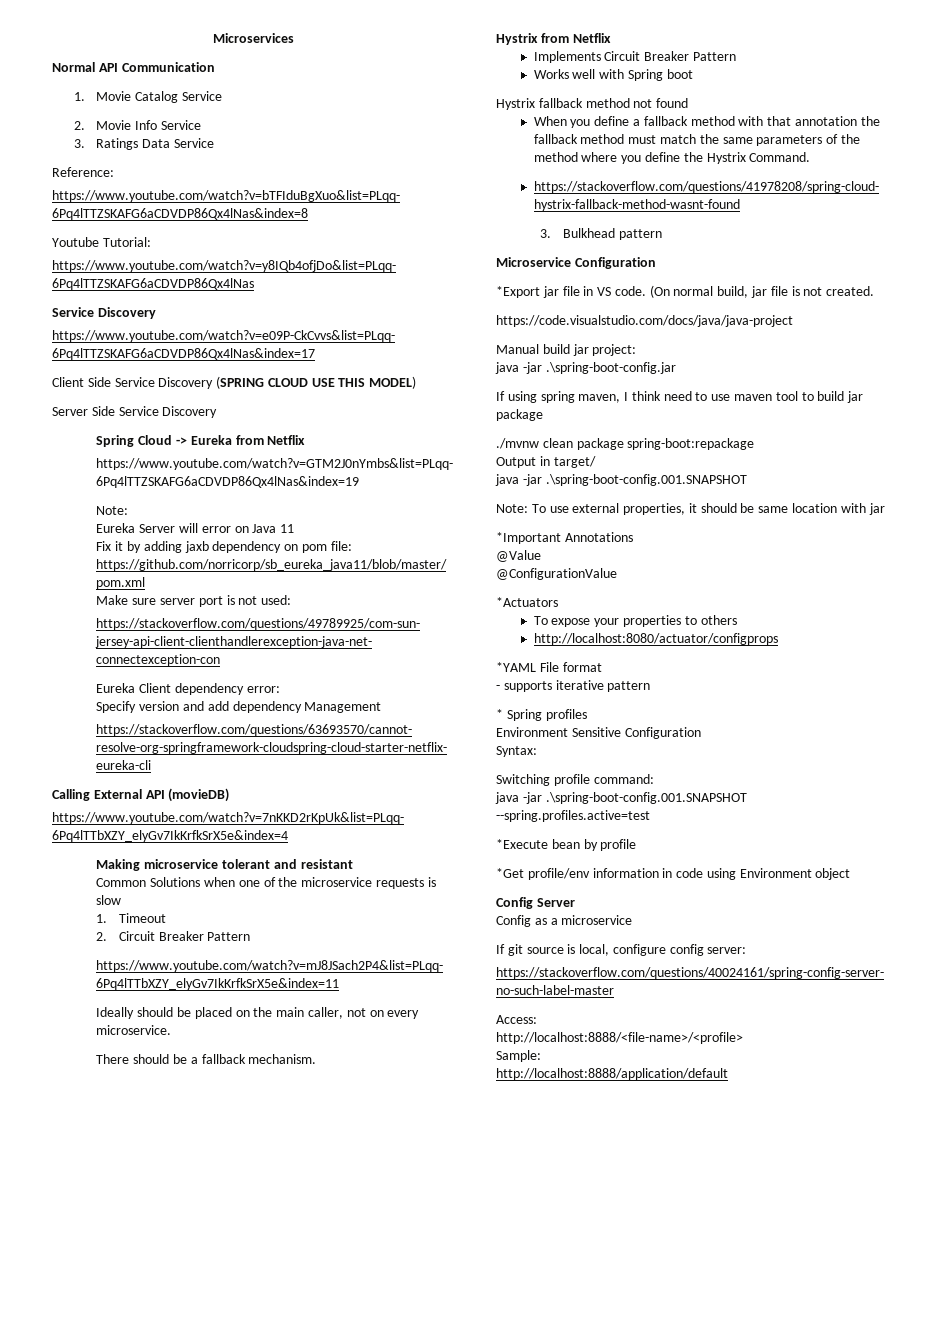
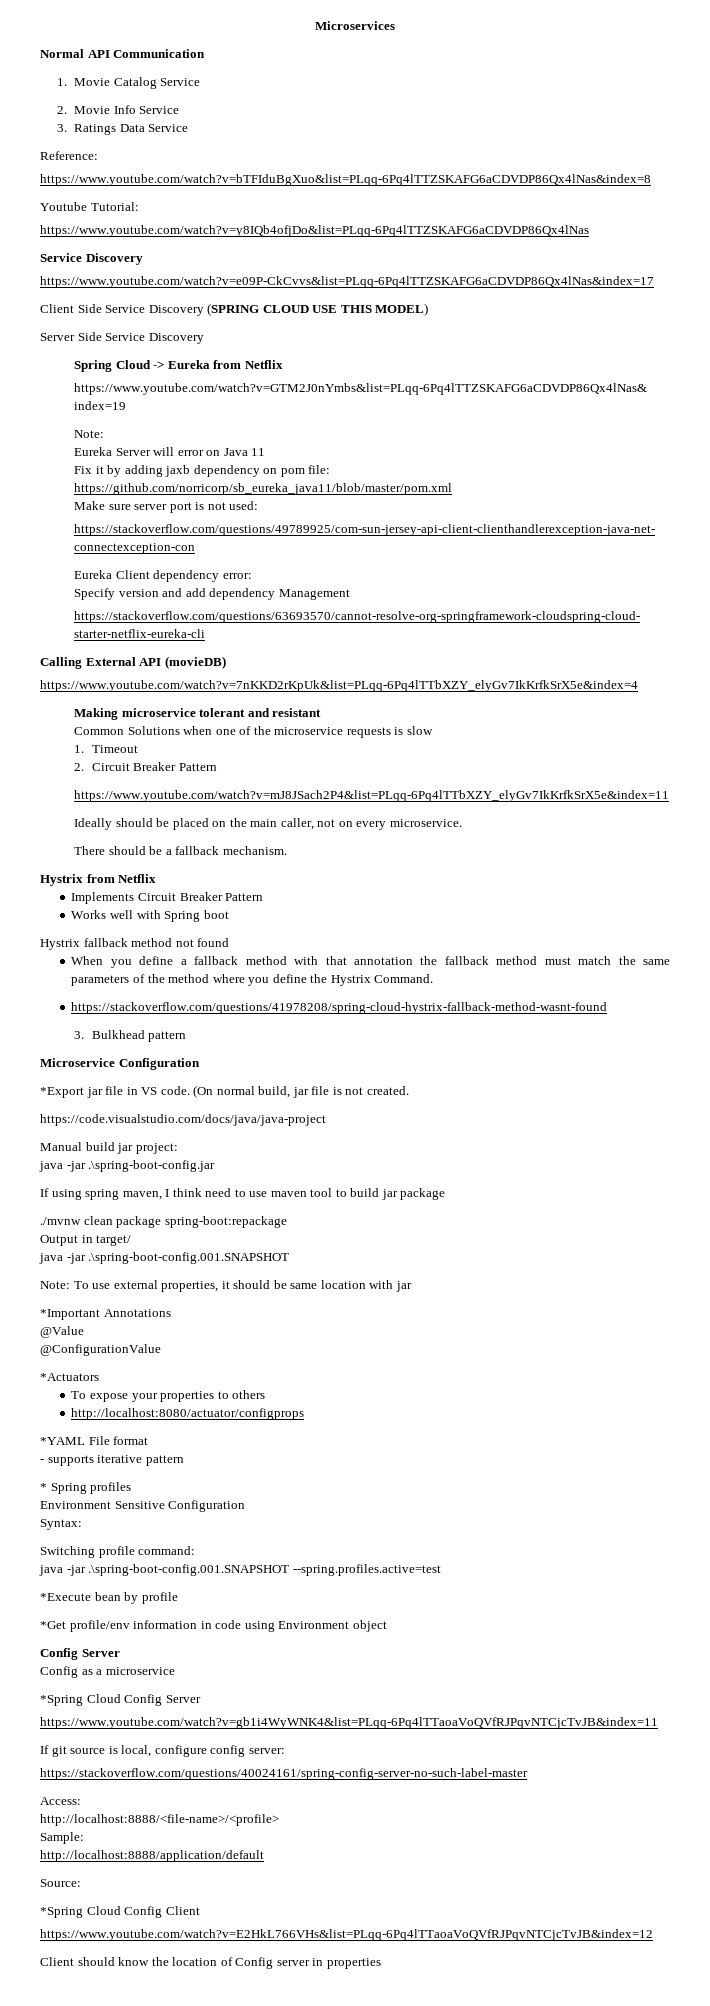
(633, 920) none -> [40,1694,201,1706] [40,1717,658,1729] // *Spring Cloud Config Server // https://www.youtube.com/watch?v=gb1i4WyWNK4&list=PLqq-6Pq4lTTaoaVoQVfRJPqvNTCjcTvJB&index=11
(728, 1074) none -> [40,1879,81,1887] [40,1906,200,1918] [40,1929,653,1941] [40,1957,381,1969] // Source: // *Spring Cloud Config Client // https://www.youtube.com/watch?v=E2HkL766VHs&list=PLqq-6Pq4lTTaoaVoQVfRJPqvNTCjcTvJB&index=12 // Client should know the location of Config server in properties

